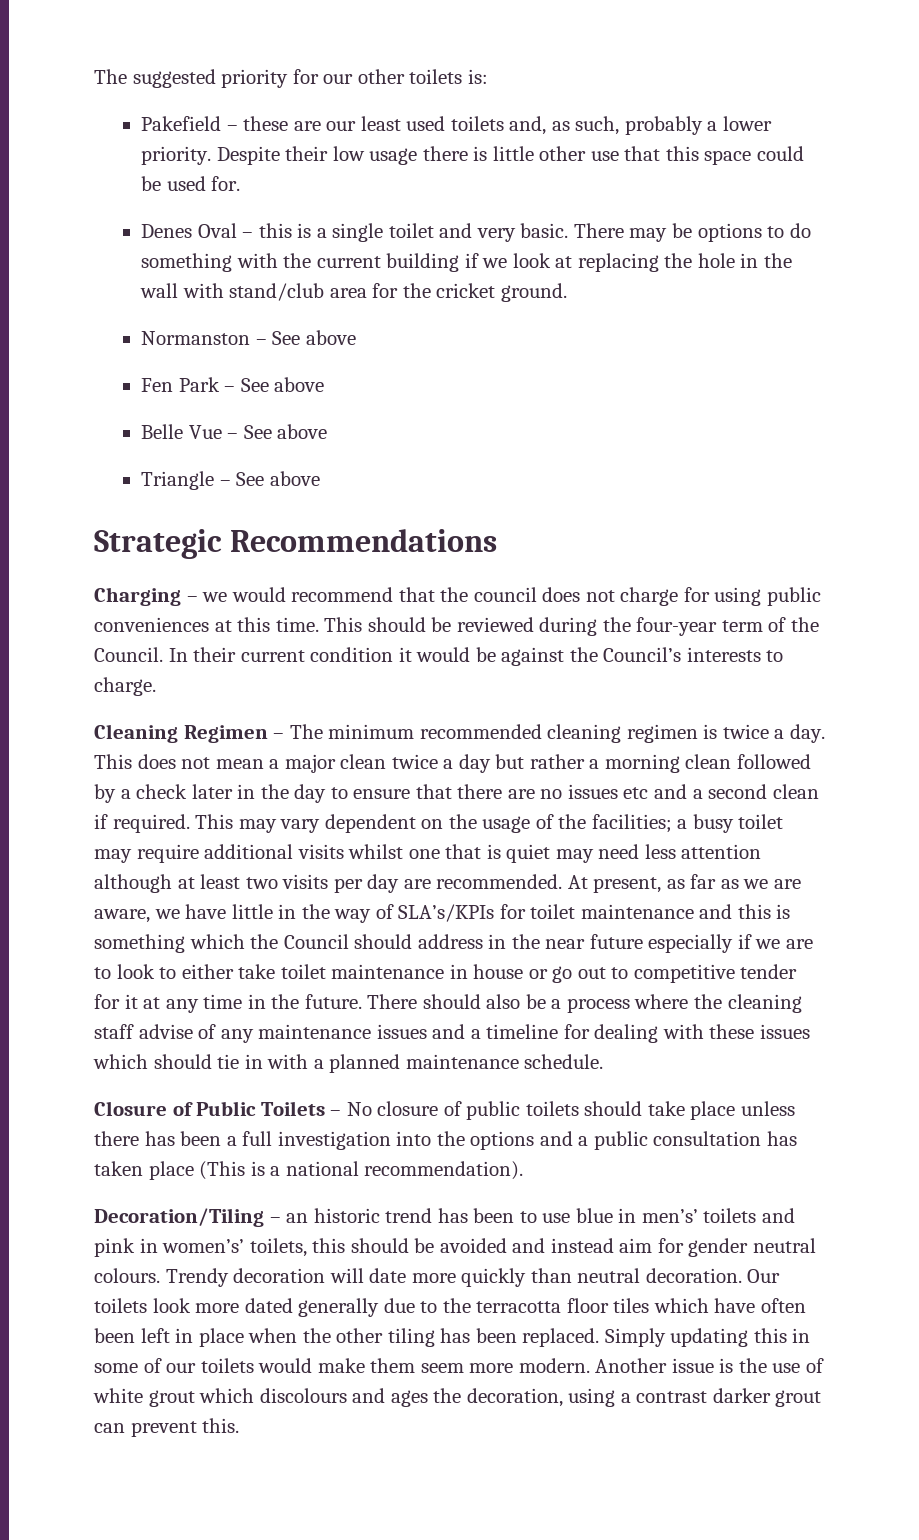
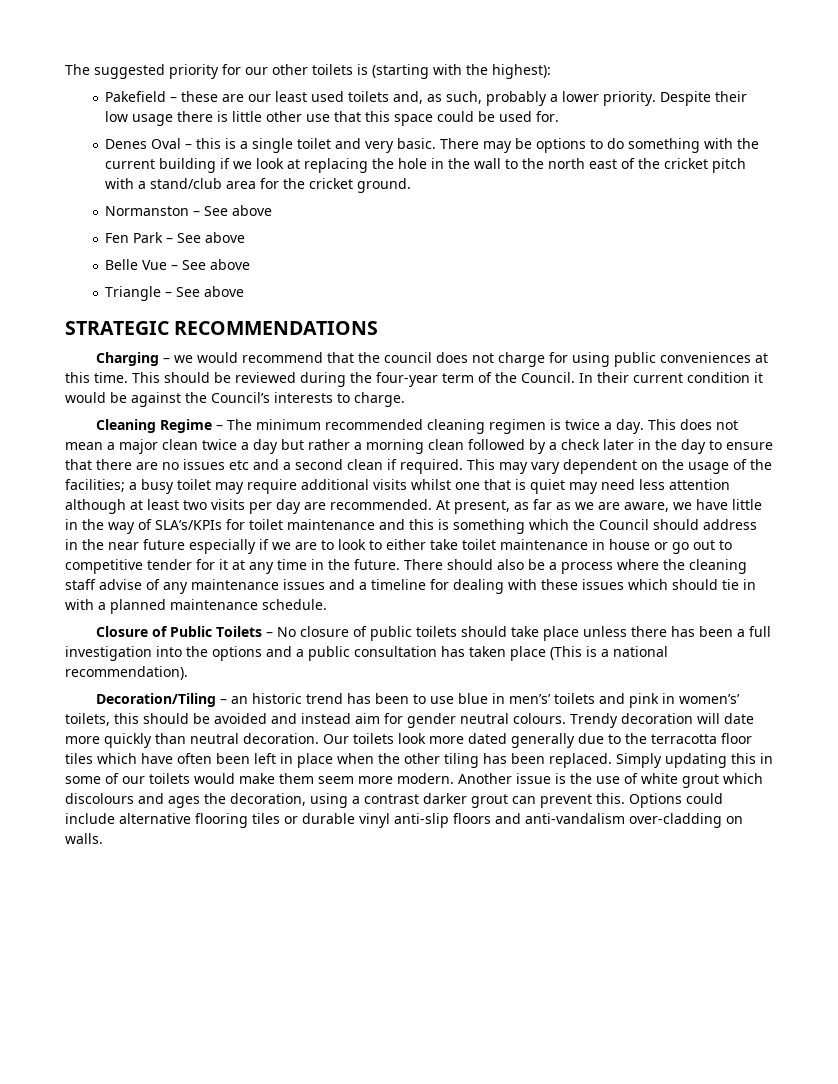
[467,69,488,84] is: -> [357,64,551,79] is (starting with the highest):
[182,283,224,298] with -> [505,158,747,173] [105,178,147,189] to the north east of the cricket pitch with a
[94,529,497,559] Strategic Recommendations -> [65,321,379,335] STRATEGIC RECOMMENDATIONS
[183,725,268,743] Regimen -> [159,419,212,433] Regime
(240, 1425) none -> [629,793,723,808] [65,813,743,828] [65,833,103,844] Options could include alternative flooring tiles or durable vinyl anti-slip floors and anti-vandalism over-cladding on walls.

